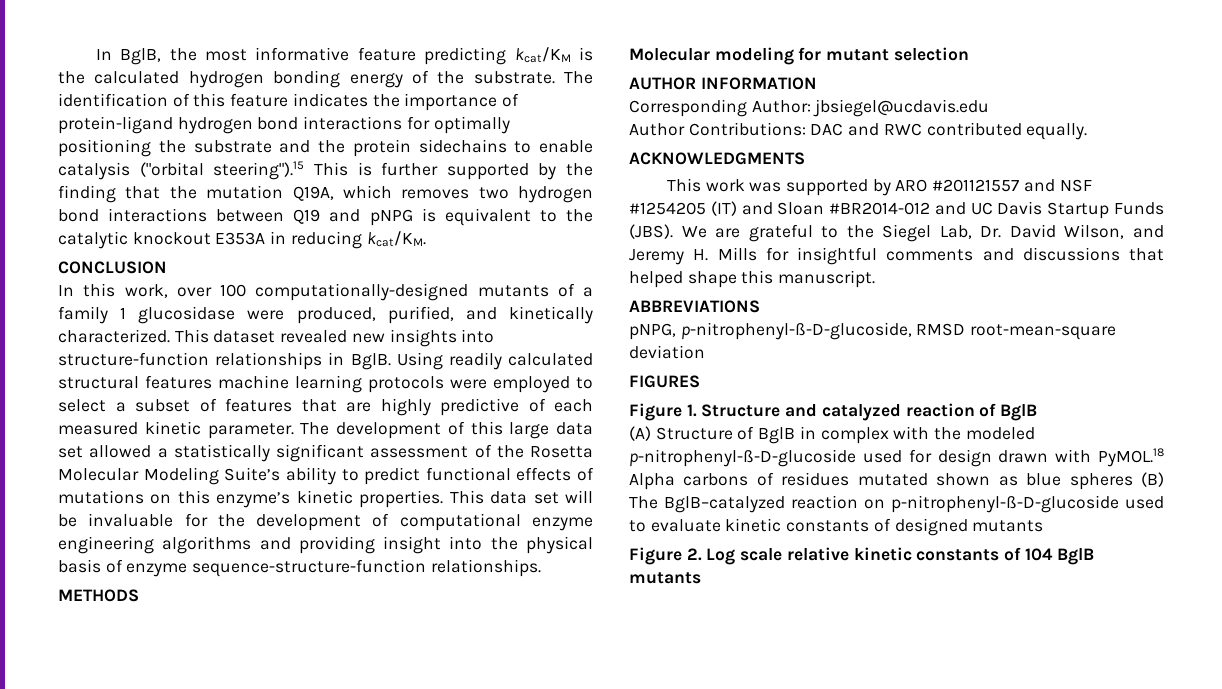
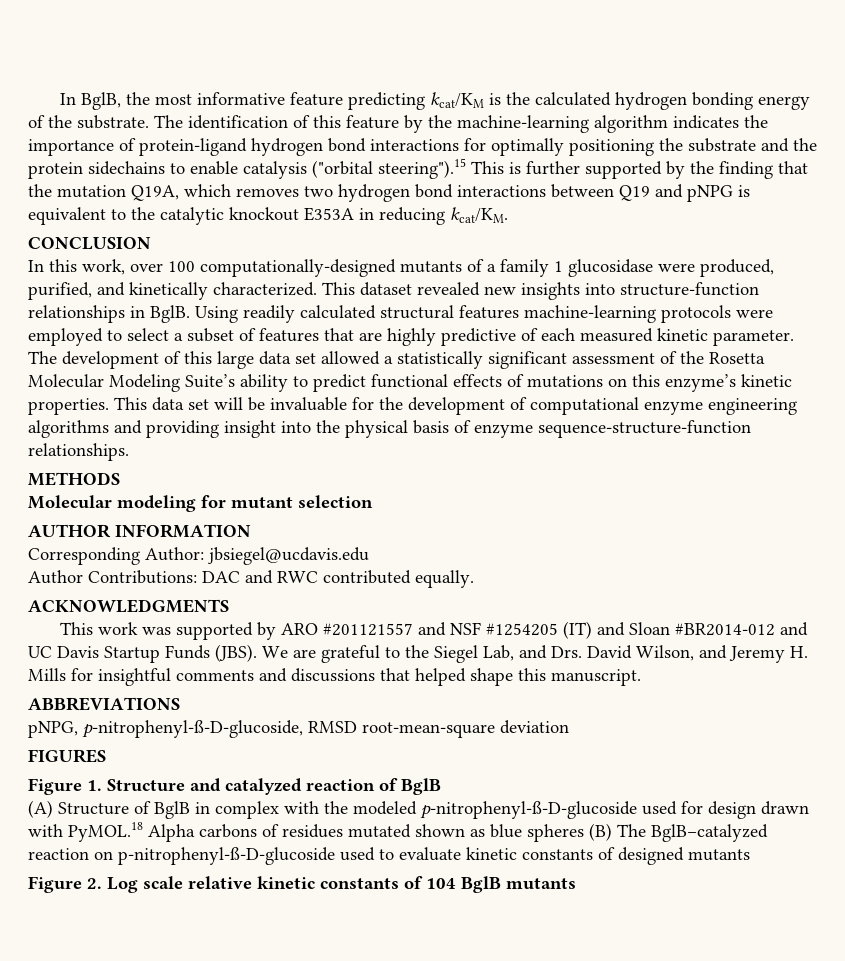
(289, 100) none -> [404,115,668,133] by the machine-learning algorithm
[218,375,362,393] machine learning -> [524,305,656,323] machine-learning
[980,226,1002,238] Dr. -> [519,645,582,659] and Drs.

